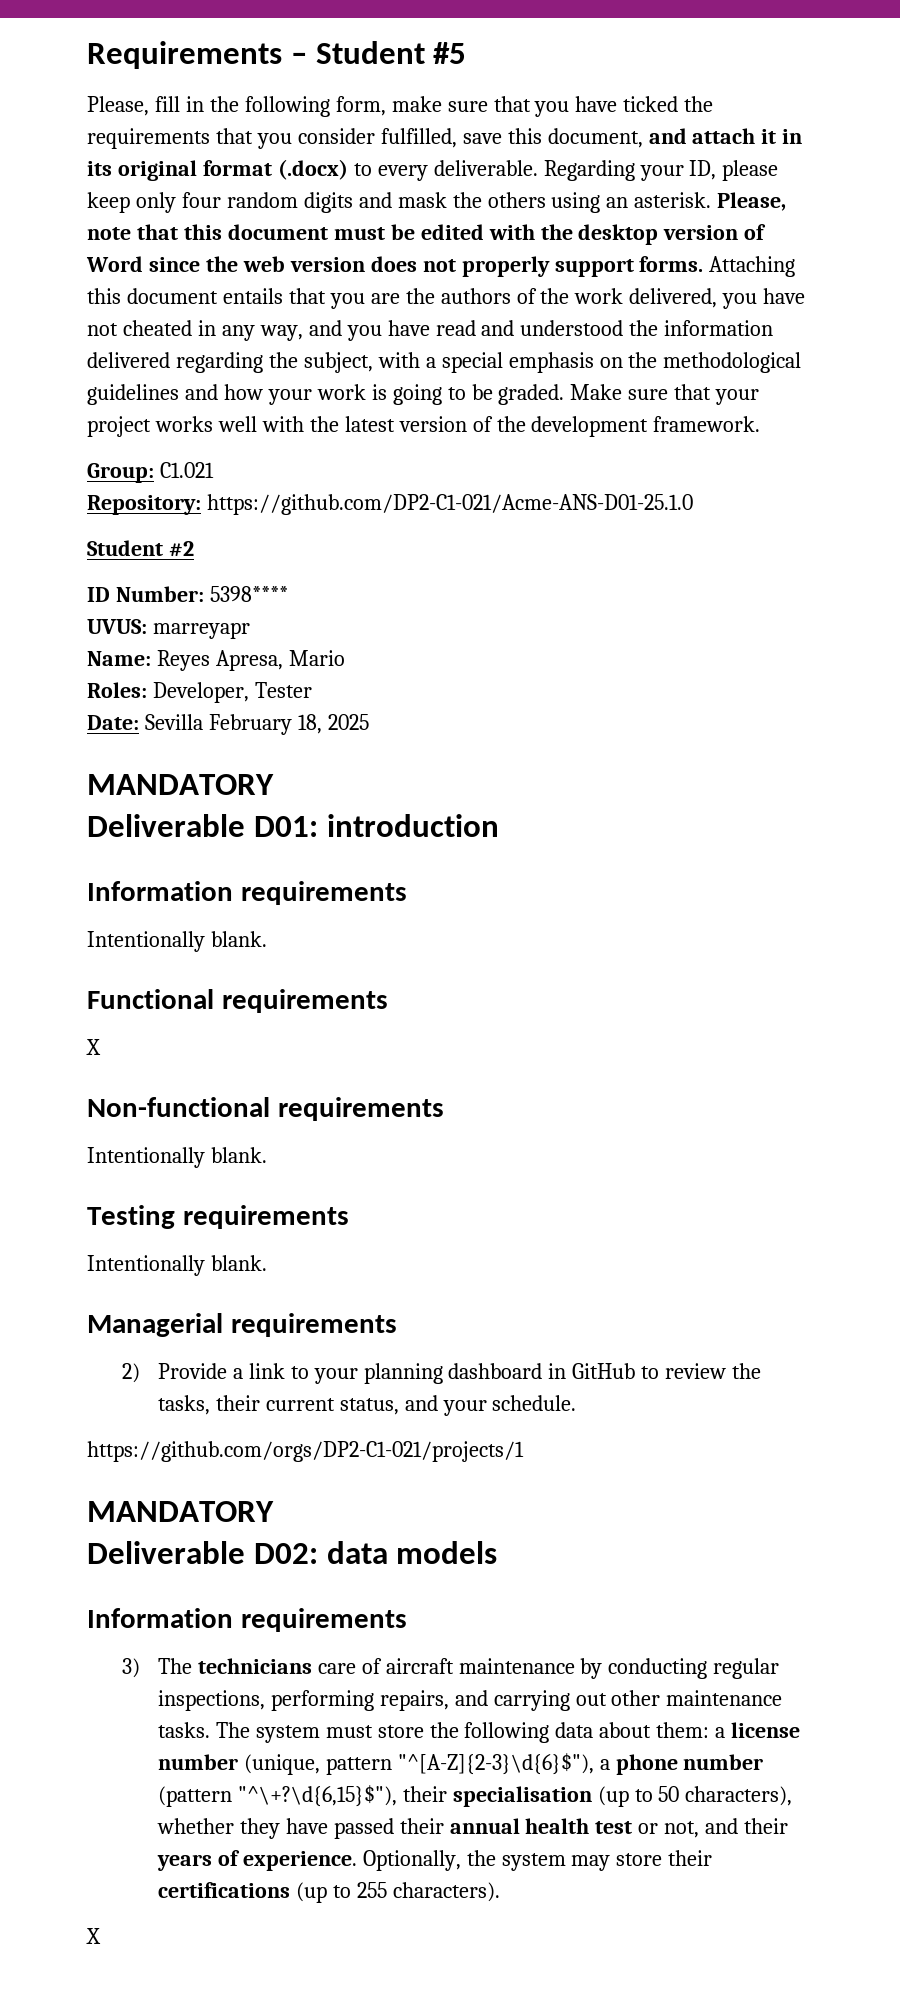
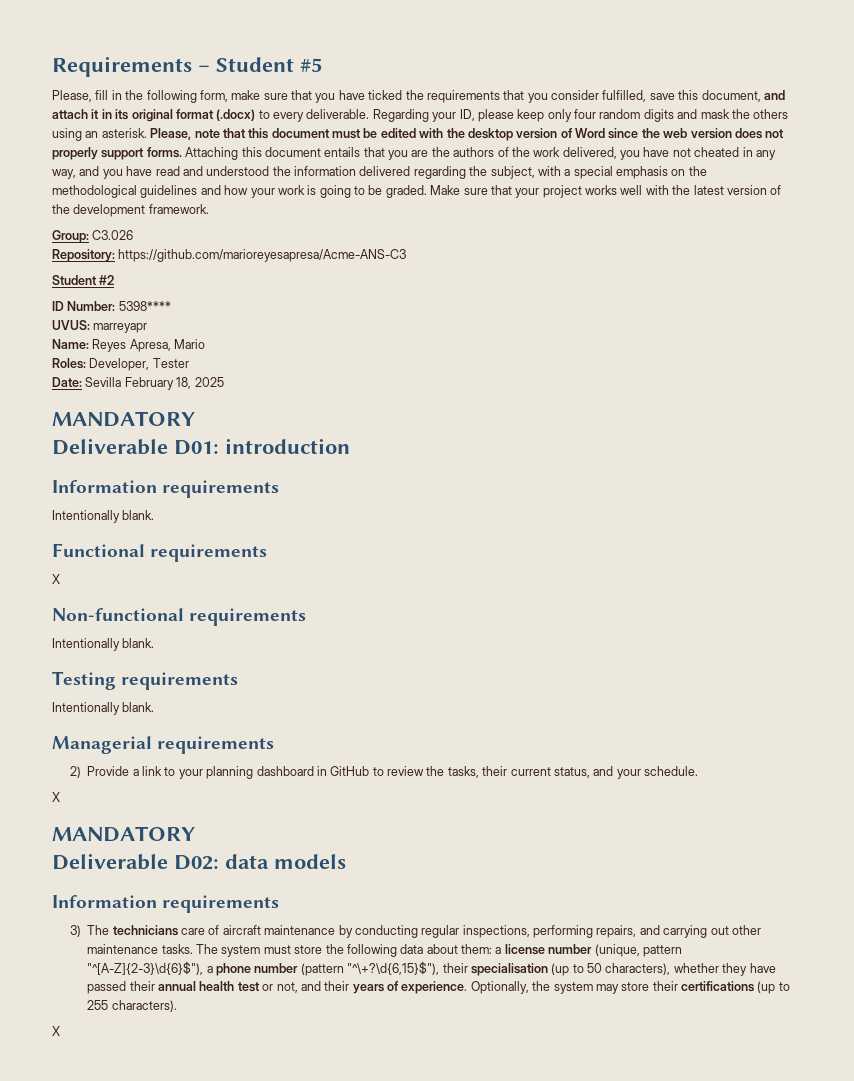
[159,462,214,478] C1.021 -> [92,230,134,240] C3.026
[206,494,693,515] https://github.com/DP2-C1-021/Acme-ANS-D01-25.1.0 -> [118,249,407,262] https://github.com/marioreyesapresa/Acme-ANS-C3
[87,1441,524,1462] https://github.com/orgs/DP2-C1-021/projects/1 -> [52,792,60,802] X

